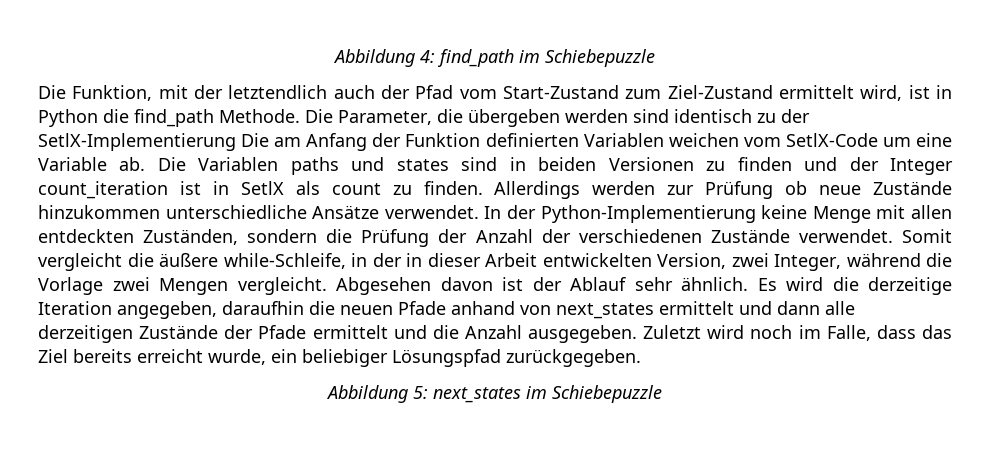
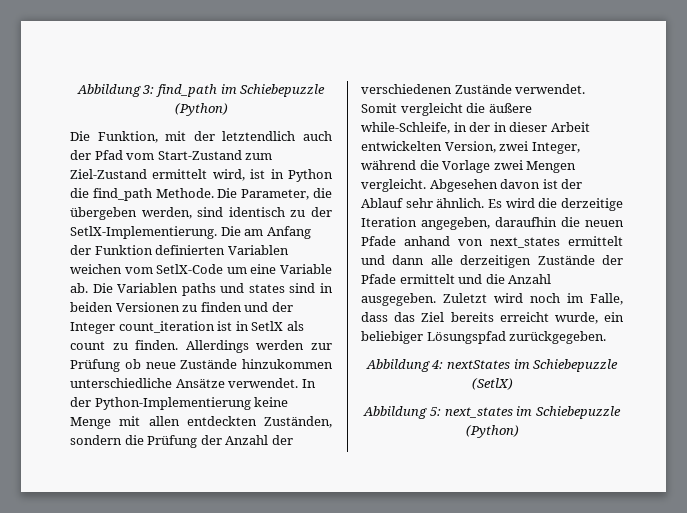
[333,49,435,67] Abbildung 4: -> [76,84,155,97] Abbildung 3:
(655, 58) none -> [174,103,228,116] (Python)
[565,109,628,123] werden -> [141,207,192,219] werden,
[38,133,236,151] SetlX-Implementierung -> [70,226,217,239] SetlX-Implementierung.
(641, 358) none -> [365,359,619,372] [471,378,513,390] // Abbildung 4: nextStates im Schiebepuzzle (SetlX)
(662, 394) none -> [465,425,519,438] (Python)

